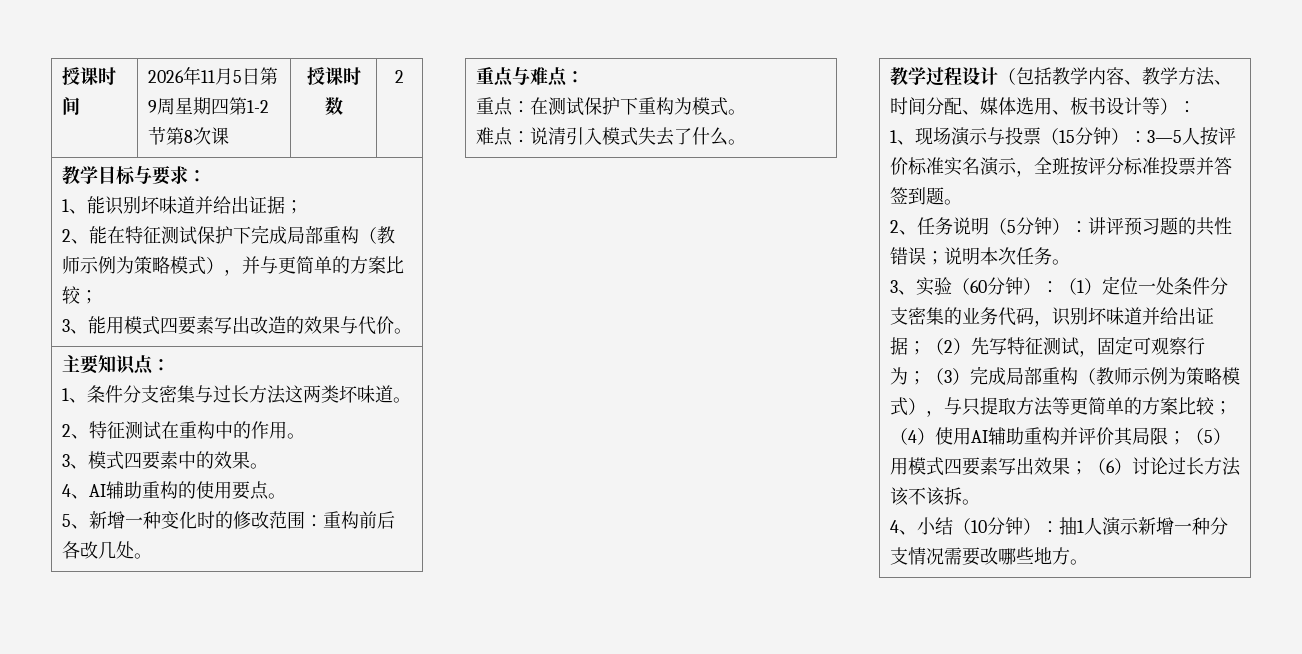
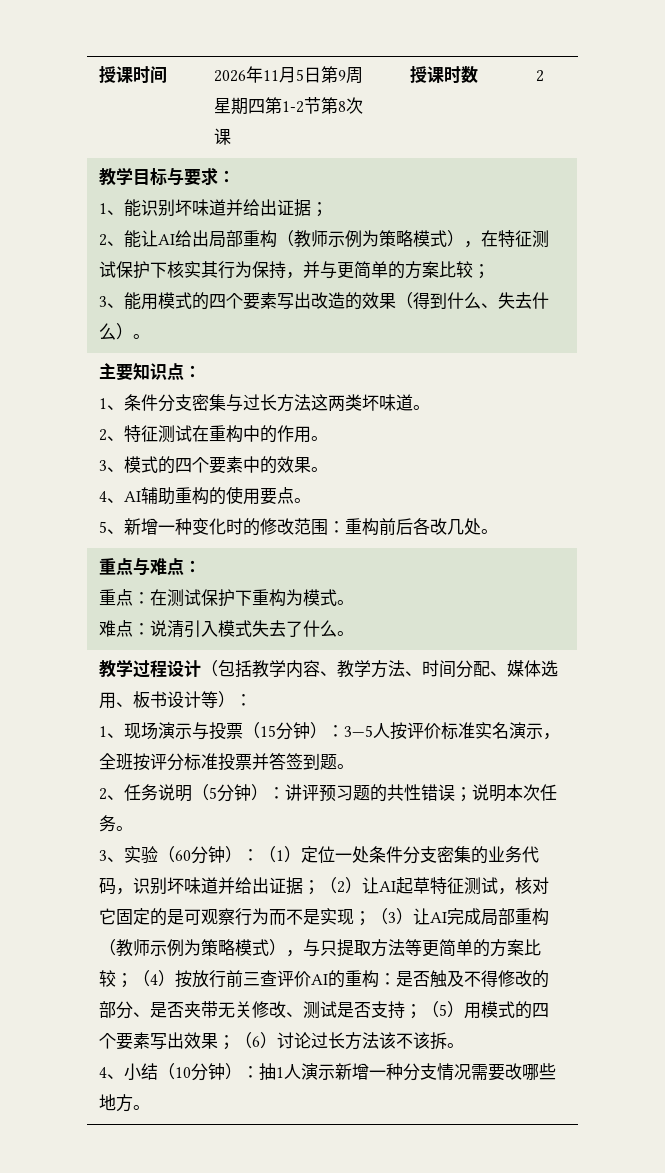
[106,225,395,245] [61,256,242,276] 在特征测试保护下完成局部重构（教师示例为策略模式）， -> [141,230,550,248] [99,261,304,279] 让AI给出局部重构（教师示例为策略模式），在特征测试保护下核实其行为保持，
[159,317,178,334] 四 -> [192,292,244,310] 的四个
[339,316,394,335] 与代价 -> [396,292,550,309] [99,323,134,340] （得到什么、失去什么）
[123,452,142,469] 四 -> [158,456,210,474] 的四个
[970,336,1205,357] [889,367,908,385] 先写特征测试，固定可观察行为 -> [362,877,550,895] [99,908,355,926] 让AI起草特征测试，核对它固定的是可观察行为而不是实现
(970, 376) none -> [413,908,448,925] 让AI
[934,427,1168,446] 使用AI辅助重构并评价其局限 -> [175,970,550,988] [99,1001,406,1019] 按放行前三查评价AI的重构：是否触及不得修改的部分、是否夹带无关修改、测试是否支持
[943,458,962,475] 四 -> [515,1001,550,1019] [99,1033,117,1049] 的四个

